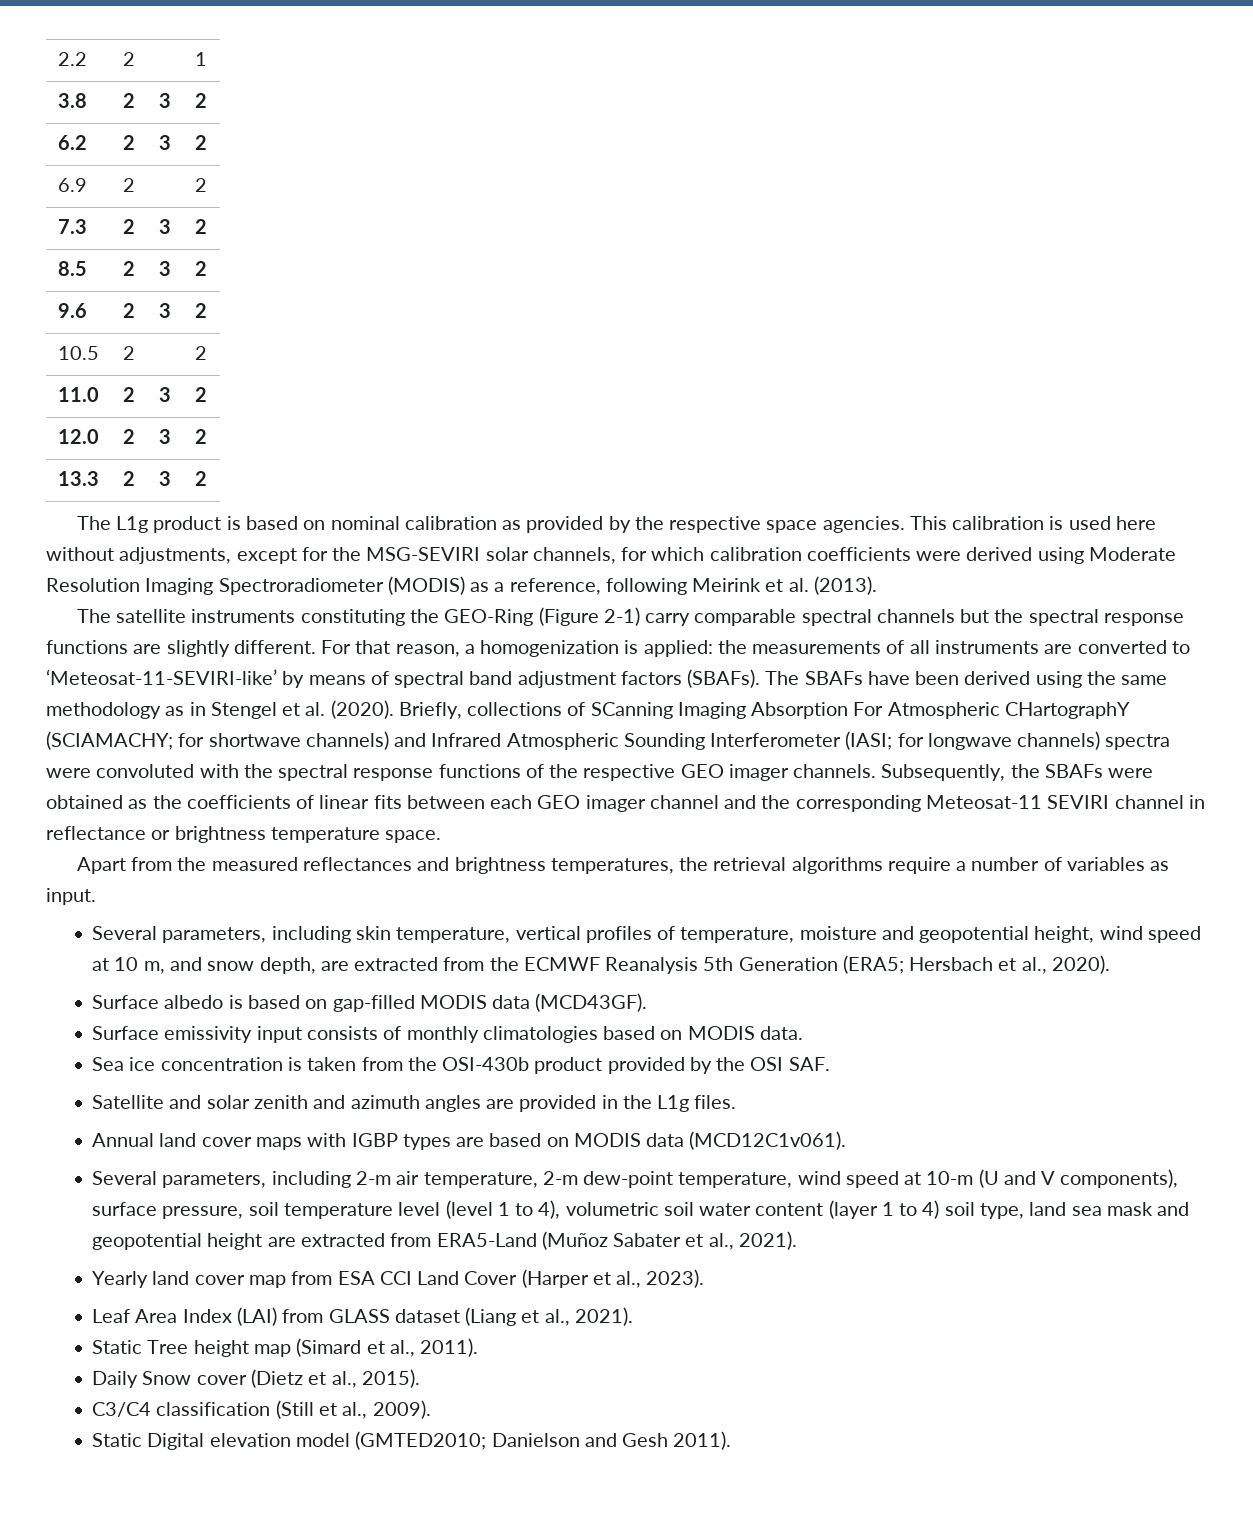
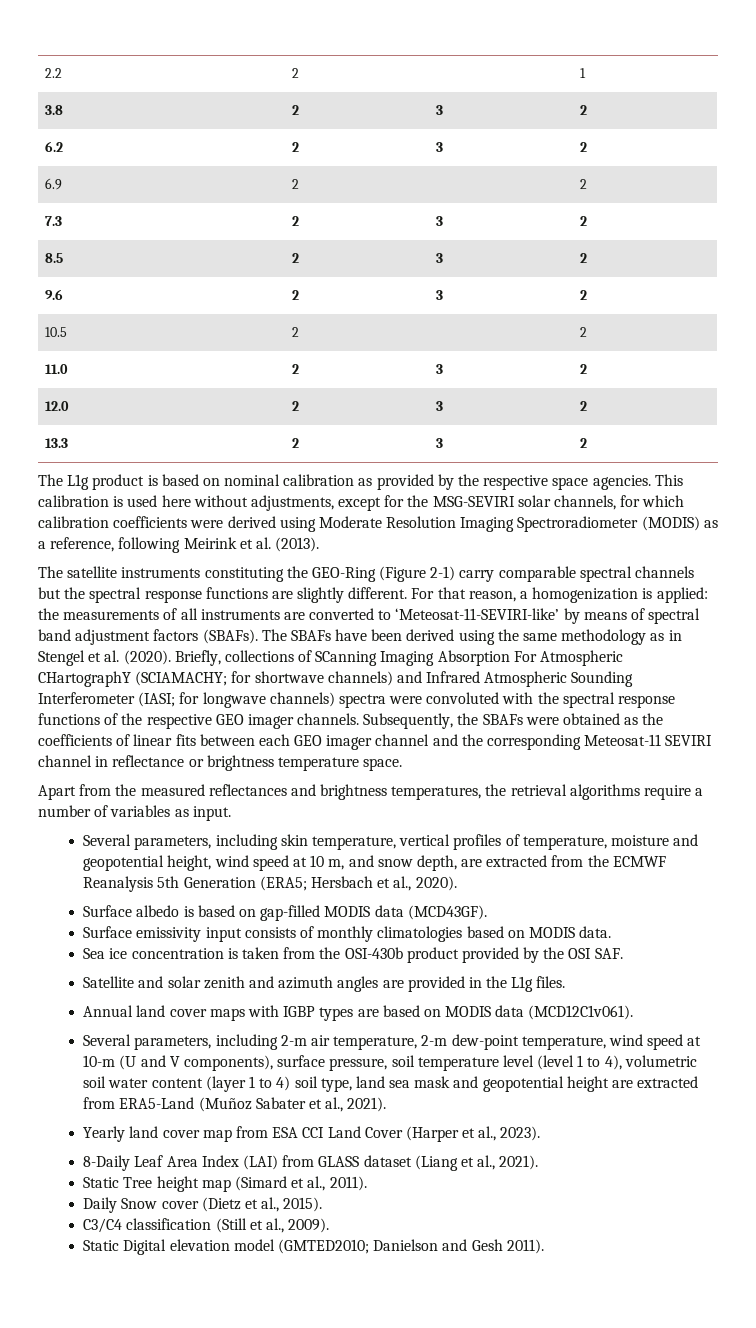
(705, 1278) none -> [83,1155,131,1171] 8-Daily

